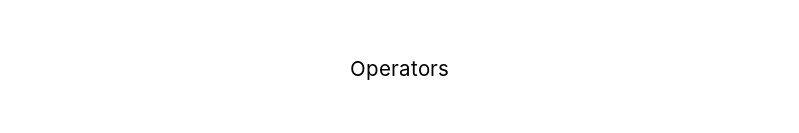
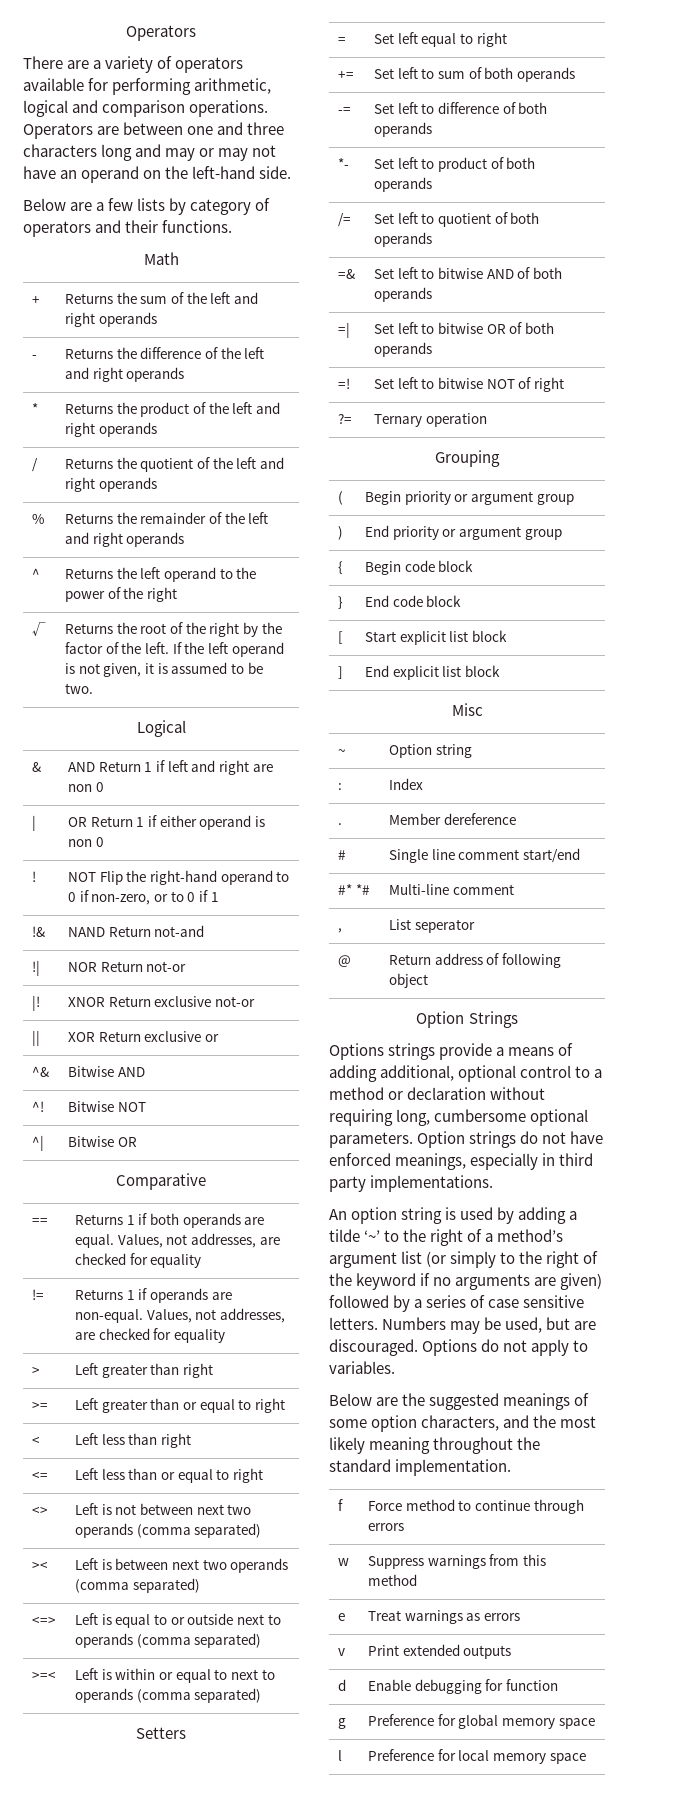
[350,61,449,80] Operators -> [126,25,196,41] [23,56,244,73] [23,78,272,95] [23,100,269,117] [23,122,285,139] [23,144,277,161] [23,166,292,183] [23,198,271,215] [23,220,233,237] [143,252,179,265] [32,296,41,304] [65,292,258,304] [65,312,157,327] [32,355,38,359] [65,347,265,359] [65,367,185,382] [32,403,39,414] [65,402,280,417] [65,422,157,437] [32,458,39,472] [65,457,284,472] [65,477,157,492] [32,514,45,524] [65,512,269,524] [65,532,185,547] [32,568,41,579] [65,567,257,582] [65,587,177,602] [32,622,47,637] [65,622,282,637] [65,642,284,657] [65,662,263,677] [65,683,94,694] [136,720,186,737] [32,762,42,772] [68,760,273,775] [68,782,104,792] [32,815,37,831] [68,815,265,830] [68,837,104,847] [32,871,37,882] [68,870,290,885] [68,890,219,905] [32,926,46,937] [68,925,205,937] [32,960,41,976] [68,961,187,972] [32,995,41,1011] [68,996,255,1007] [32,1030,41,1046] [68,1031,219,1042] [32,1066,50,1077] [68,1066,145,1077] [32,1101,45,1112] [68,1101,146,1112] [32,1135,45,1151] [68,1136,137,1147] [116,1173,206,1190] [32,1218,49,1225] [75,1213,265,1228] [75,1233,280,1248] [75,1253,202,1268] [32,1289,45,1300] [75,1288,232,1303] [75,1308,285,1323] [75,1328,225,1343] [32,1366,41,1375] [75,1363,213,1378] [32,1401,49,1410] [75,1398,285,1413] [32,1436,41,1445] [75,1433,191,1448] [32,1471,49,1480] [75,1468,263,1483] [32,1506,49,1515] [75,1503,252,1515] [75,1523,262,1538] [32,1561,49,1570] [75,1558,289,1573] [75,1578,200,1593] [32,1616,57,1625] [75,1613,281,1628] [75,1633,262,1648] [32,1671,57,1680] [75,1668,275,1683] [75,1688,262,1703] [136,1727,186,1739] [338,37,347,44] [374,32,507,47] [338,71,355,79] [374,67,575,82] [338,107,352,114] [374,102,548,114] [374,122,433,137] [338,158,350,169] [374,157,536,172] [374,177,433,192] [338,213,352,227] [374,212,540,227] [374,232,433,247] [338,269,356,279] [374,267,562,279] [374,287,433,302] [338,322,351,338] [374,322,554,334] [374,342,433,357] [338,378,351,389] [374,377,564,392] [338,413,353,424] [374,413,487,427] [435,450,500,467] [338,491,344,505] [365,491,574,505] [338,526,344,540] [365,525,562,540] [338,561,344,574] [365,560,474,575] [338,596,344,609] [365,595,462,607] [338,631,344,644] [365,630,507,645] [338,666,344,679] [365,665,500,680] [451,703,483,716] [338,749,347,755] [389,744,472,758] [338,783,343,790] [389,778,424,790] [338,823,343,825] [389,813,516,825] [338,850,347,860] [389,848,580,863] [338,884,370,895] [389,884,514,895] [338,928,343,933] [389,919,475,933] [338,955,352,967] [389,953,561,968] [389,973,429,988] [416,1011,518,1028] [329,1043,574,1060] [329,1065,603,1082] [329,1087,546,1100] [329,1109,589,1126] [329,1131,604,1148] [329,1153,594,1170] [329,1175,494,1192] [329,1207,578,1224] [329,1229,564,1246] [329,1251,599,1268] [329,1273,603,1290] [329,1295,585,1312] [329,1317,597,1334] [329,1339,589,1356] [329,1361,395,1374] [329,1393,590,1410] [329,1415,597,1432] [329,1437,541,1454] [329,1459,512,1476] [338,1499,344,1511] [368,1499,584,1514] [368,1523,405,1531] [338,1558,350,1566] [368,1554,546,1569] [368,1574,418,1586] [338,1613,346,1621] [368,1610,520,1624] [338,1648,346,1656] [368,1644,512,1659] [338,1679,347,1691] [368,1679,558,1694] [338,1718,347,1729] [368,1714,595,1729] [338,1750,343,1761] [368,1749,586,1764] Operators // There are a variety of operators available for performing arithmetic, logical and comparison operations. Operators are between one and three characters long and may or may not have an operand on the left-hand side. // Below are a few lists by category of operators and their functions. // Math // + | Returns the sum of the left and right operands // - | Returns the difference of the left and right operands // * | Returns the product of the left and right operands // / | Returns the quotient of the left and right operands // % | Returns the remainder of the left and right operands // ^ | Returns the left operand to the power of the right // √ | Returns the root of the right by the factor of the left. If the left operand is not given, it is assumed to be two. // Logical // & | AND Return 1 if left and right are non 0 // | | OR Return 1 if either operand is non 0 // ! | NOT Flip the right-hand operand to 0 if non-zero, or to 0 if 1 // !& | NAND Return not-and // !| | NOR Return not-or // |! | XNOR Return exclusive not-or // || | XOR Return exclusive or // ^& | Bitwise AND // ^! | Bitwise NOT // ^| | Bitwise OR // Comparative // == | Returns 1 if both operands are equal. Values, not addresses, are checked for equality // != | Returns 1 if operands are non-equal. Values, not addresses, are checked for equality // > | Left greater than right // >= | Left greater than or equal to right // < | Left less than right // <= | Left less than or equal to right // <> | Left is not between next two operands (comma separated) // >< | Left is between next two operands (comma separated) // <=> | Left is equal to or outside next to operands (comma separated) // >=< | Left is within or equal to next to operands (comma separated) // Setters // = | Set left equal to right // += | Set left to sum of both operands // -= | Set left to difference of both operands // *- | Set left to product of both operands // /= | Set left to quotient of both operands // =& | Set left to bitwise AND of both operands // =| | Set left to bitwise OR of both operands // =! | Set left to bitwise NOT of right // ?= | Ternary operation // Grouping // ( | Begin priority or argument group // ) | End priority or argument group // { | Begin code block // } | End code block // [ | Start explicit list block // ] | End explicit list block // Misc // ~ | Option string // : | Index // . | Member dereference // # | Single line comment start/end // #* *# | Multi-line comment // , | List seperator // @ | Return address of following object // Option Strings // Options strings provide a means of adding additional, optional control to a method or declaration without requiring long, cumbersome optional parameters. Option strings do not have enforced meanings, especially in third party implementations. // An option string is used by adding a tilde ‘~’ to the right of a method’s argument list (or simply to the right of the keyword if no arguments are given) followed by a series of case sensitive letters. Numbers may be used, but are discouraged. Options do not apply to variables. // Below are the suggested meanings of some option characters, and the most likely meaning throughout the standard implementation. // f | Force method to continue through errors // w | Suppress warnings from this method // e | Treat warnings as errors // v | Print extended outputs // d | Enable debugging for function // g | Preference for global memory space // l | Preference for local memory space

